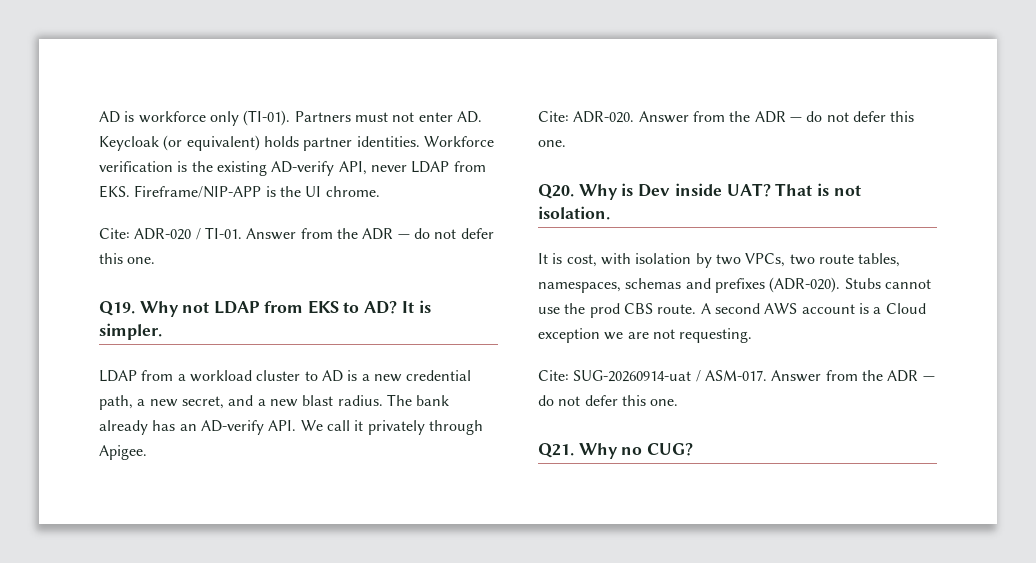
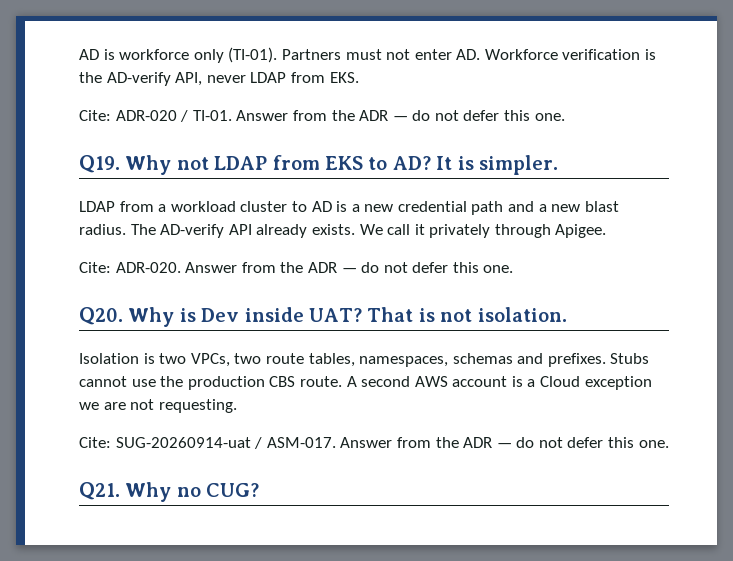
[99,135,420,151] Keycloak (or equivalent) holds partner identities. -> (481, 54) none
[216,161,267,176] existing -> (102, 77) none
[134,185,380,198] Fireframe/NIP-APP is the UI chrome. -> (359, 77) none
[99,395,224,410] path, a new secret, -> [471,201,504,215] path
[416,395,450,406] [99,420,297,435] bank already has an AD-verify API. -> [160,224,355,238] AD-verify API already exists.
[538,253,712,268] It is cost, with isolation by -> [79,353,155,364] Isolation is
[714,277,841,293] prefixes (ADR-020). -> [547,353,606,367] prefixes.
[589,303,620,318] prod -> [187,376,265,390] production

